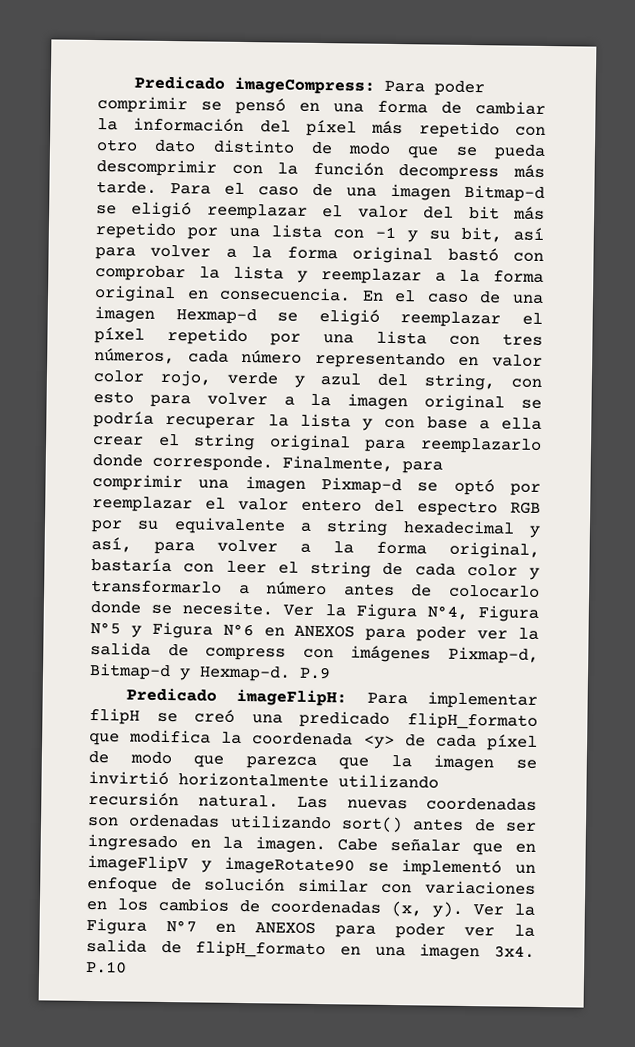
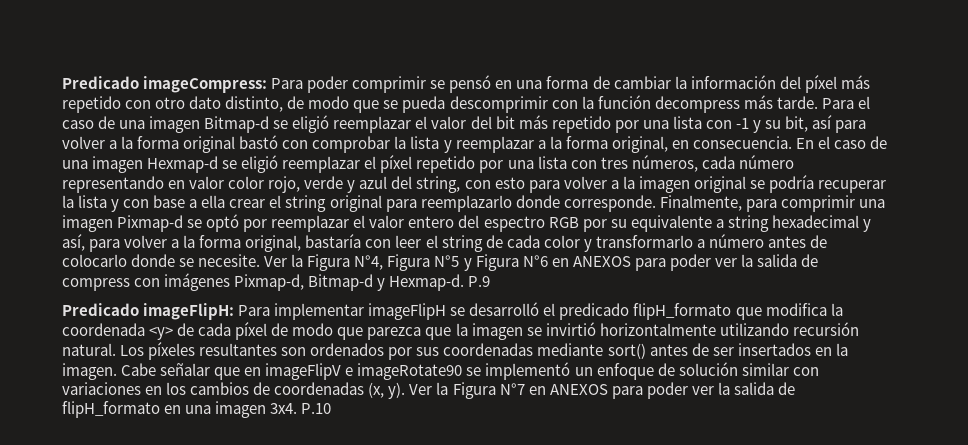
[212,139,295,154] distinto -> [225,96,284,112] distinto,
[94,285,176,303] original -> [611,136,668,153] original,
[89,707,283,725] flipH se creó una -> [368,302,556,320] imageFlipH se desarrolló el
[297,796,537,811] [87,814,332,830] Las nuevas coordenadas son ordenadas utilizando -> [120,342,604,360] Los píxeles resultantes son ordenados por sus coordenadas mediante
[87,833,178,852] ingresado -> [737,343,811,356] insertados
[200,860,212,873] y -> [345,367,354,376] e

